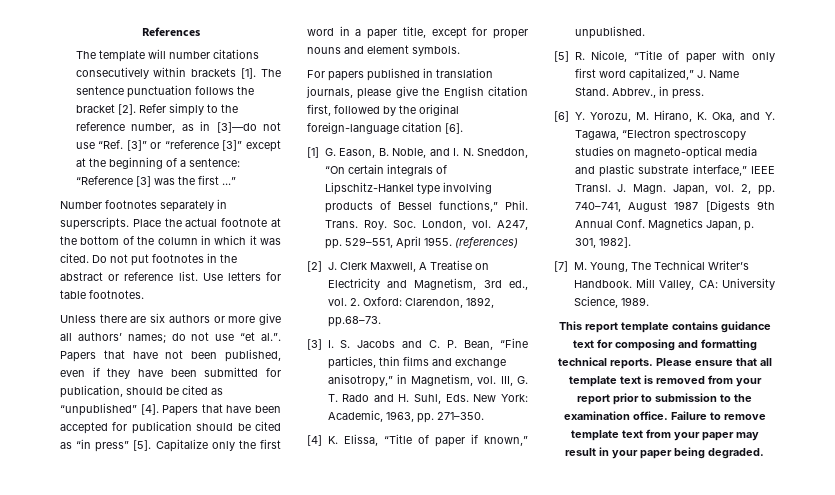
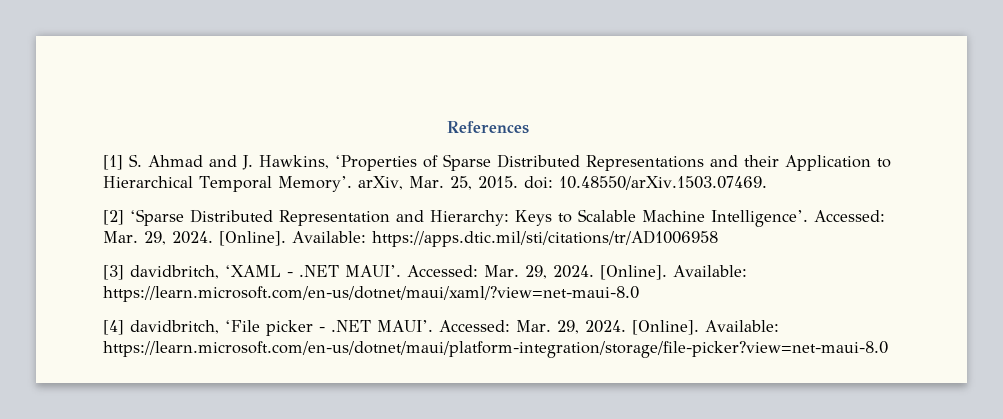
[75,49,259,62] [75,67,281,79] [75,85,254,98] [75,103,238,116] [75,121,281,133] [75,140,281,152] [75,157,240,169] [75,175,236,187] [60,199,227,212] [60,217,281,230] [60,235,281,245] [60,253,237,266] [60,271,281,281] [60,290,144,299] [60,313,281,325] [60,332,281,343] [60,349,281,362] [60,367,281,379] [60,385,223,398] [60,403,281,416] [60,421,281,434] [60,439,281,452] [307,26,528,39] [307,45,460,56] [307,68,493,81] [306,86,528,99] [307,104,459,116] [307,122,463,134] [307,147,528,158] [324,164,447,176] [324,182,492,195] [324,200,528,213] [324,220,528,230] [324,236,518,249] [307,260,489,272] [327,278,528,290] [327,297,494,308] [327,316,381,327] [307,338,528,350] [327,356,506,369] [327,374,528,387] [327,394,528,404] [327,410,484,423] [307,434,528,447] [574,26,645,39] [554,50,775,63] [574,68,739,81] [574,86,704,99] [554,110,775,122] [574,129,746,141] [574,146,757,159] [574,164,775,177] [574,184,775,195] [574,200,775,212] [574,218,754,231] [574,237,631,248] [554,260,749,272] [573,278,775,290] [573,296,649,308] [558,321,771,333] [572,339,757,351] [557,357,772,369] [568,375,762,387] [577,393,752,405] [563,411,766,420] [570,429,759,441] [565,447,764,459] The template will number citations consecutively within brackets [1]. The sentence punctuation follows the bracket [2]. Refer simply to the reference number, as in [3]—do not use “Ref. [3]” or “reference [3]” except at the beginning of a sentence: “Reference [3] was the first ...” // Number footnotes separately in superscripts. Place the actual footnote at the bottom of the column in which it was cited. Do not put footnotes in the abstract or reference list. Use letters for table footnotes. // Unless there are six authors or more give all authors’ names; do not use “et al.”. Papers that have not been published, even if they have been submitted for publication, should be cited as “unpublished” [4]. Papers that have been accepted for publication should be cited as “in press” [5]. Capitalize only the first word in a paper title, except for proper nouns and element symbols. // For papers published in translation journals, please give the English citation first, followed by the original foreign-language citation [6]. // [1] G. Eason, B. Noble, and I. N. Sneddon, “On certain integrals of Lipschitz-Hankel type involving products of Bessel functions,” Phil. Trans. Roy. Soc. London, vol. A247, pp. 529–551, April 1955. (references) // [2] J. Clerk Maxwell, A Treatise on Electricity and Magnetism, 3rd ed., vol. 2. Oxford: Clarendon, 1892, pp.68–73. // [3] I. S. Jacobs and C. P. Bean, “Fine particles, thin films and exchange anisotropy,” in Magnetism, vol. III, G. T. Rado and H. Suhl, Eds. New York: Academic, 1963, pp. 271–350. // [4] K. Elissa, “Title of paper if known,” unpublished. // [5] R. Nicole, “Title of paper with only first word capitalized,” J. Name Stand. Abbrev., in press. // [6] Y. Yorozu, M. Hirano, K. Oka, and Y. Tagawa, “Electron spectroscopy studies on magneto-optical media and plastic substrate interface,” IEEE Transl. J. Magn. Japan, vol. 2, pp. 740–741, August 1987 [Digests 9th Annual Conf. Magnetics Japan, p. 301, 1982]. // [7] M. Young, The Technical Writer’s Handbook. Mill Valley, CA: University Science, 1989. // This report template contains guidance text for composing and formatting technical reports. Please ensure that all template text is removed from your report prior to submission to the examination office. Failure to remove template text from your paper may result in your paper being degraded. -> [102,154,891,171] [102,176,767,192] [102,209,885,227] [102,230,718,247] [102,265,747,280] [102,286,639,302] [102,320,779,336] [102,341,888,358] [1] S. Ahmad and J. Hawkins, ‘Properties of Sparse Distributed Representations and their Application to Hierarchical Temporal Memory’. arXiv, Mar. 25, 2015. doi: 10.48550/arXiv.1503.07469. // [2] ‘Sparse Distributed Representation and Hierarchy: Keys to Scalable Machine Intelligence’. Accessed: Mar. 29, 2024. [Online]. Available: https://apps.dtic.mil/sti/citations/tr/AD1006958 // [3] davidbritch, ‘XAML - .NET MAUI’. Accessed: Mar. 29, 2024. [Online]. Available: https://learn.microsoft.com/en-us/dotnet/maui/xaml/?view=net-maui-8.0 // [4] davidbritch, ‘File picker - .NET MAUI’. Accessed: Mar. 29, 2024. [Online]. Available: https://learn.microsoft.com/en-us/dotnet/maui/platform-integration/storage/file-picker?view=net-maui-8.0

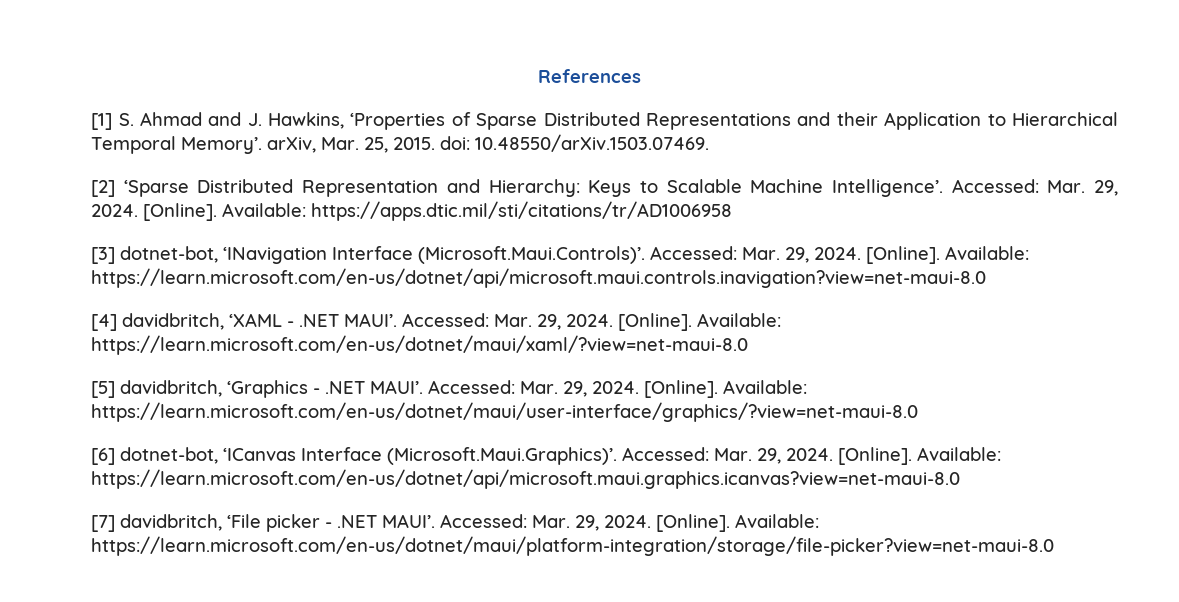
(124, 272) none -> [120,246,1030,264] [91,268,987,288] [91,314,118,331] dotnet-bot, ‘INavigation Interface (Microsoft.Maui.Controls)’. Accessed: Mar. 29, 2024. [Online]. Available: https://learn.microsoft.com/en-us/dotnet/api/microsoft.maui.controls.inavigation?view=net-maui-8.0 // [4]
[102,320,124,335] [4] -> [91,380,808,398] [91,402,919,422] [91,447,1002,465] [91,469,961,489] [91,515,116,532] [5] davidbritch, ‘Graphics - .NET MAUI’. Accessed: Mar. 29, 2024. [Online]. Available: https://learn.microsoft.com/en-us/dotnet/maui/user-interface/graphics/?view=net-maui-8.0 // [6] dotnet-bot, ‘ICanvas Interface (Microsoft.Maui.Graphics)’. Accessed: Mar. 29, 2024. [Online]. Available: https://learn.microsoft.com/en-us/dotnet/api/microsoft.maui.graphics.icanvas?view=net-maui-8.0 // [7]

